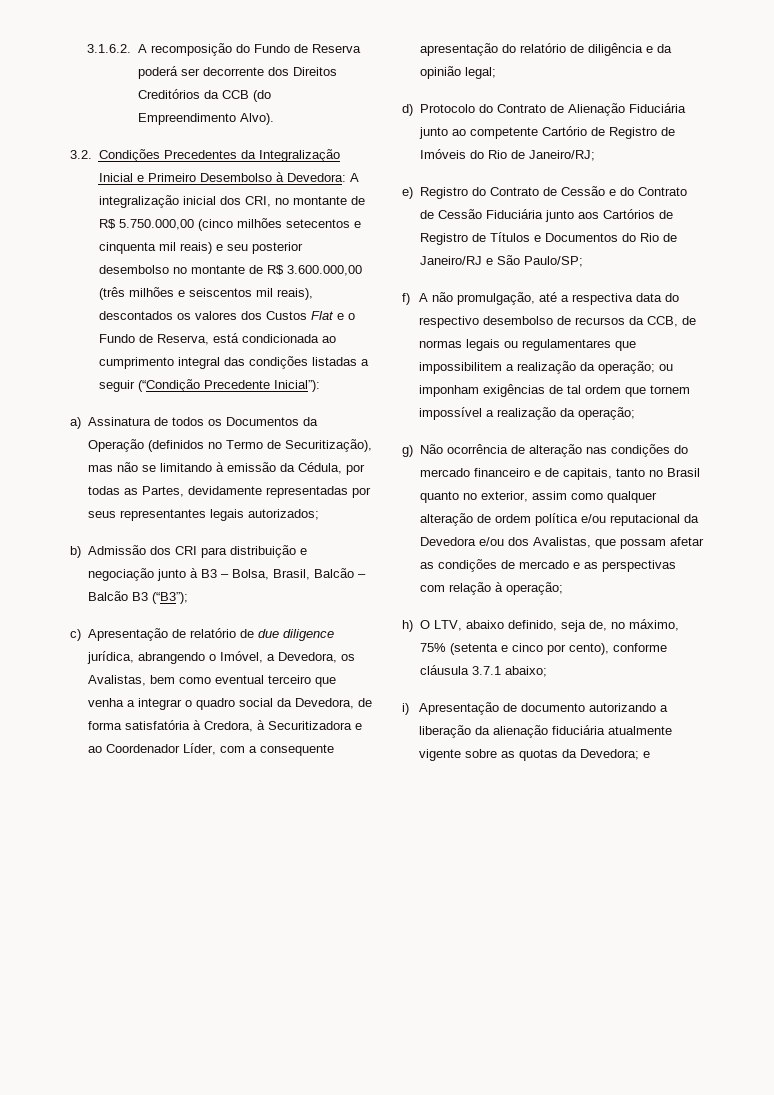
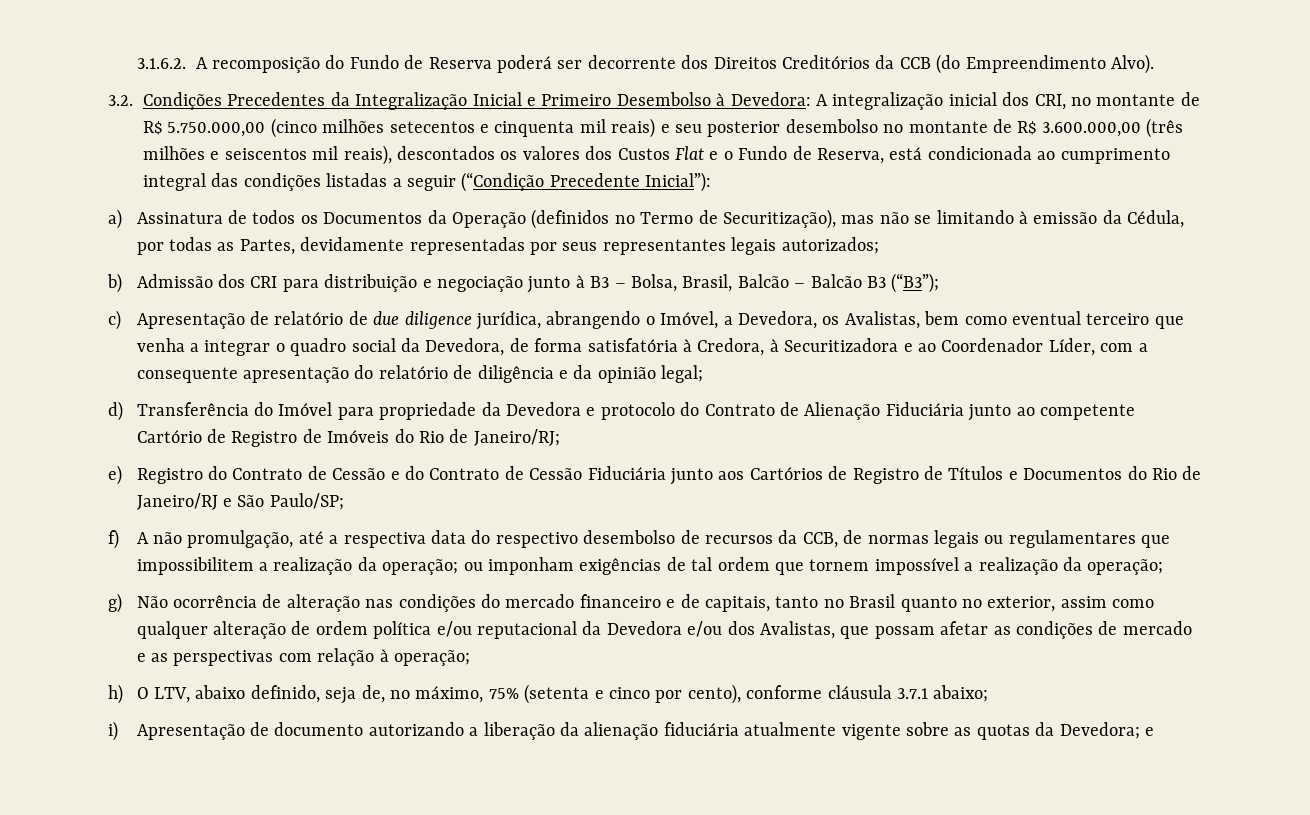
[419,104,475,113] Protocolo -> [136,402,675,420] Transferência do Imóvel para propriedade da Devedora e protocolo

